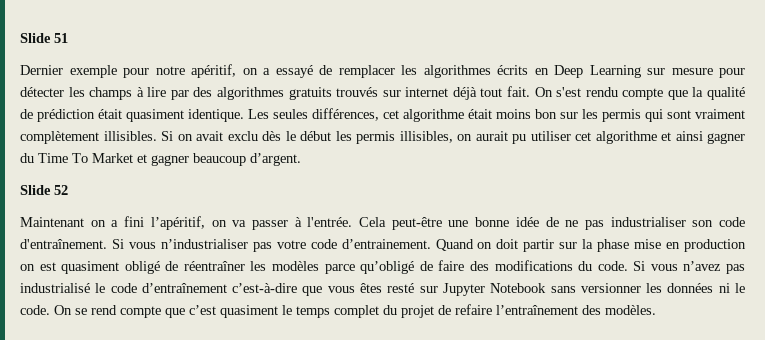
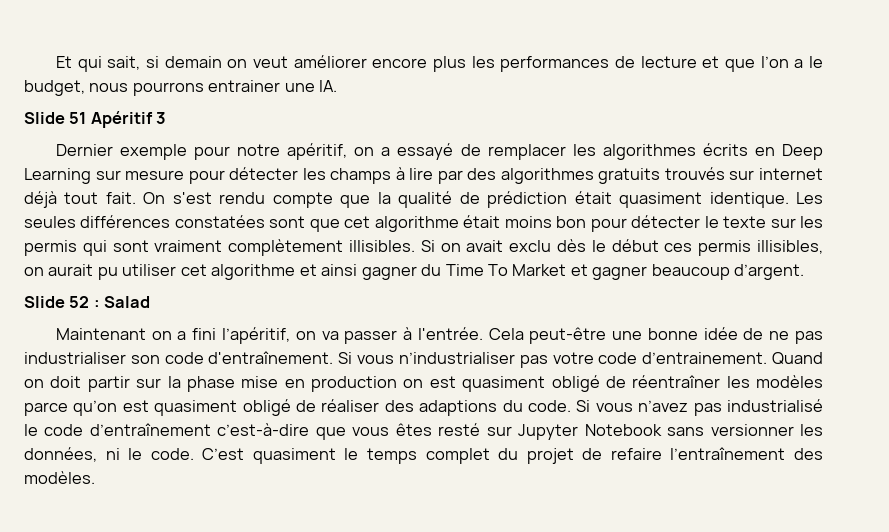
(20, 38) none -> [55,55,824,72] [24,80,338,96] Et qui sait, si demain on veut améliorer encore plus les performances de lecture et que l’on a le budget, nous pourrons entrainer une IA. //
(68, 38) none -> [90,111,167,128] Apéritif 3
[312,108,379,121] différences, -> [80,215,340,232] différences constatées sont que
(557, 114) none -> [590,215,767,232] pour détecter le texte
[335,131,352,141] les -> [664,243,693,252] ces
(68, 190) none -> [93,296,151,308] : Salad
[360,260,573,274] qu’obligé de faire des modifications -> [73,399,498,416] qu’on est quasiment obligé de réaliser des adaptions
[667,283,714,293] données -> [24,447,97,462] données,
[54,305,216,318] On se rend compte que c’est -> [202,448,245,460] C’est

